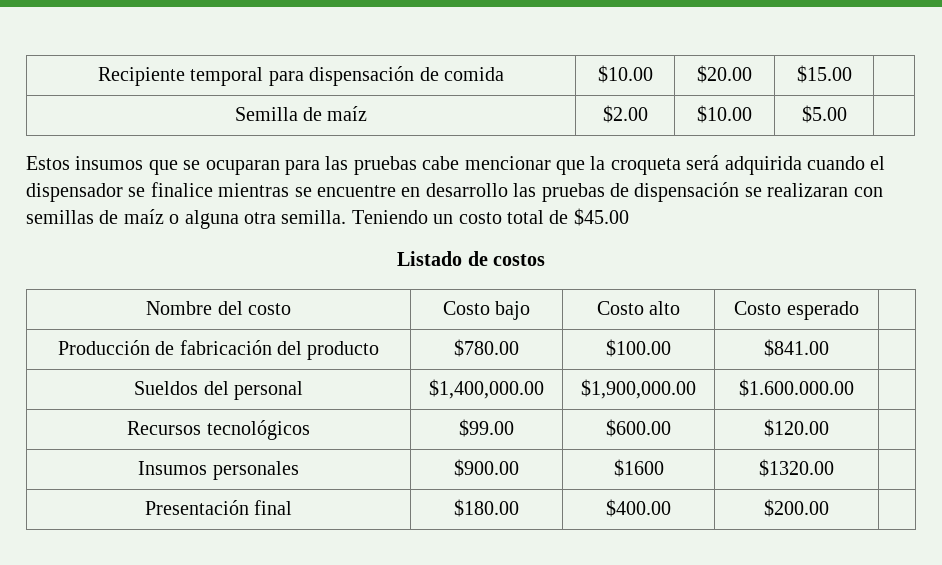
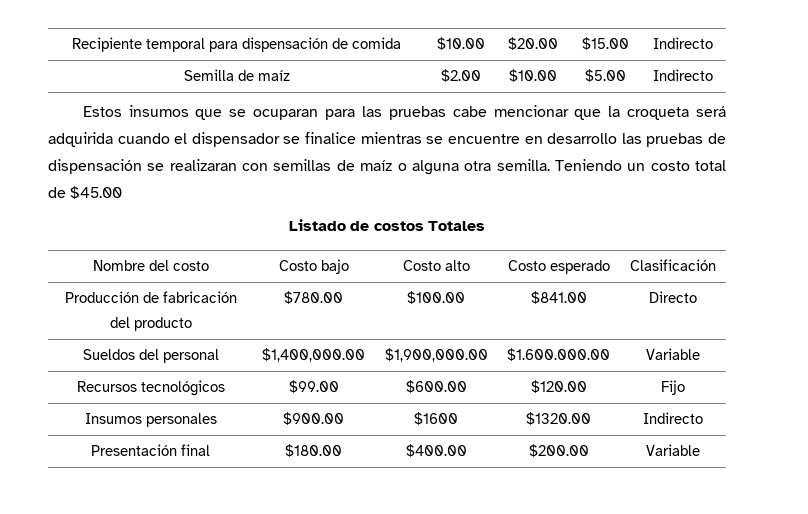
(852, 74) none -> [653,37,713,49] Indirecto
(847, 114) none -> [653,69,713,81] Indirecto
(545, 260) none -> [427,221,485,231] Totales
(859, 310) none -> [629,259,716,271] Clasificación
(829, 348) none -> [648,291,697,303] Directo
(854, 388) none -> [645,348,700,360] Variable
(829, 428) none -> [660,380,685,395] Fijo
(834, 468) none -> [642,412,703,424] Indirecto
(829, 508) none -> [645,444,700,456] Variable

